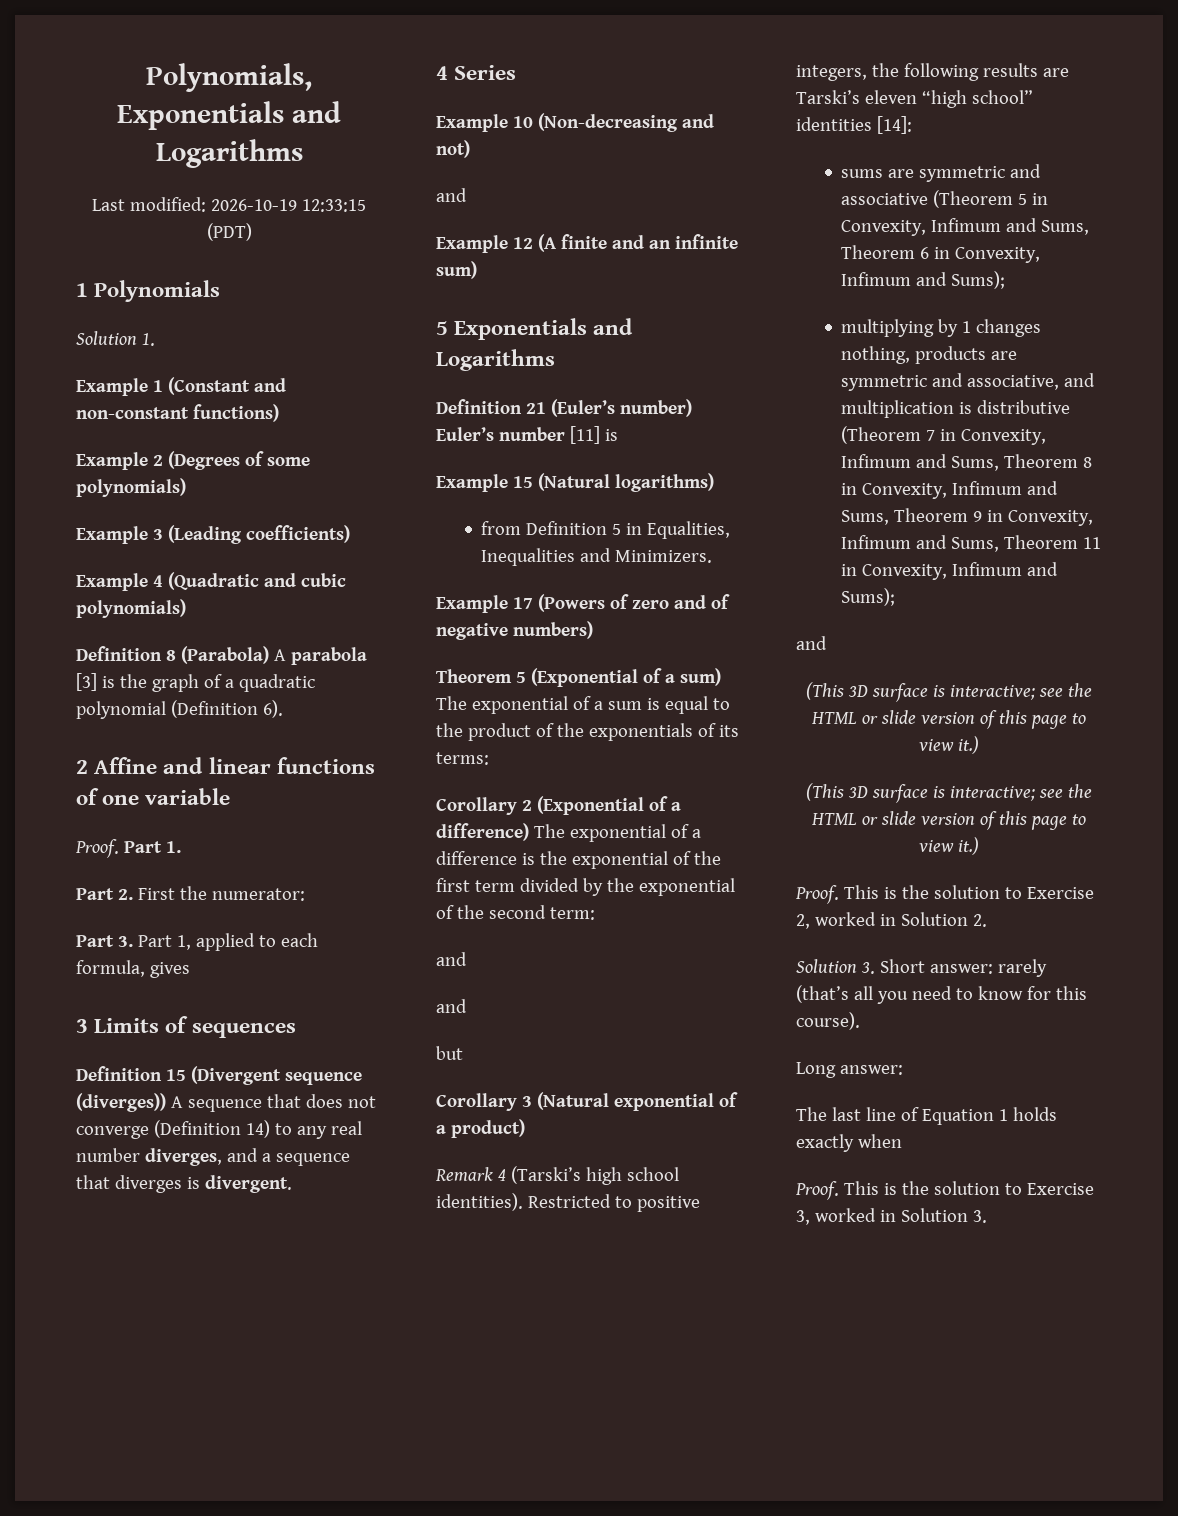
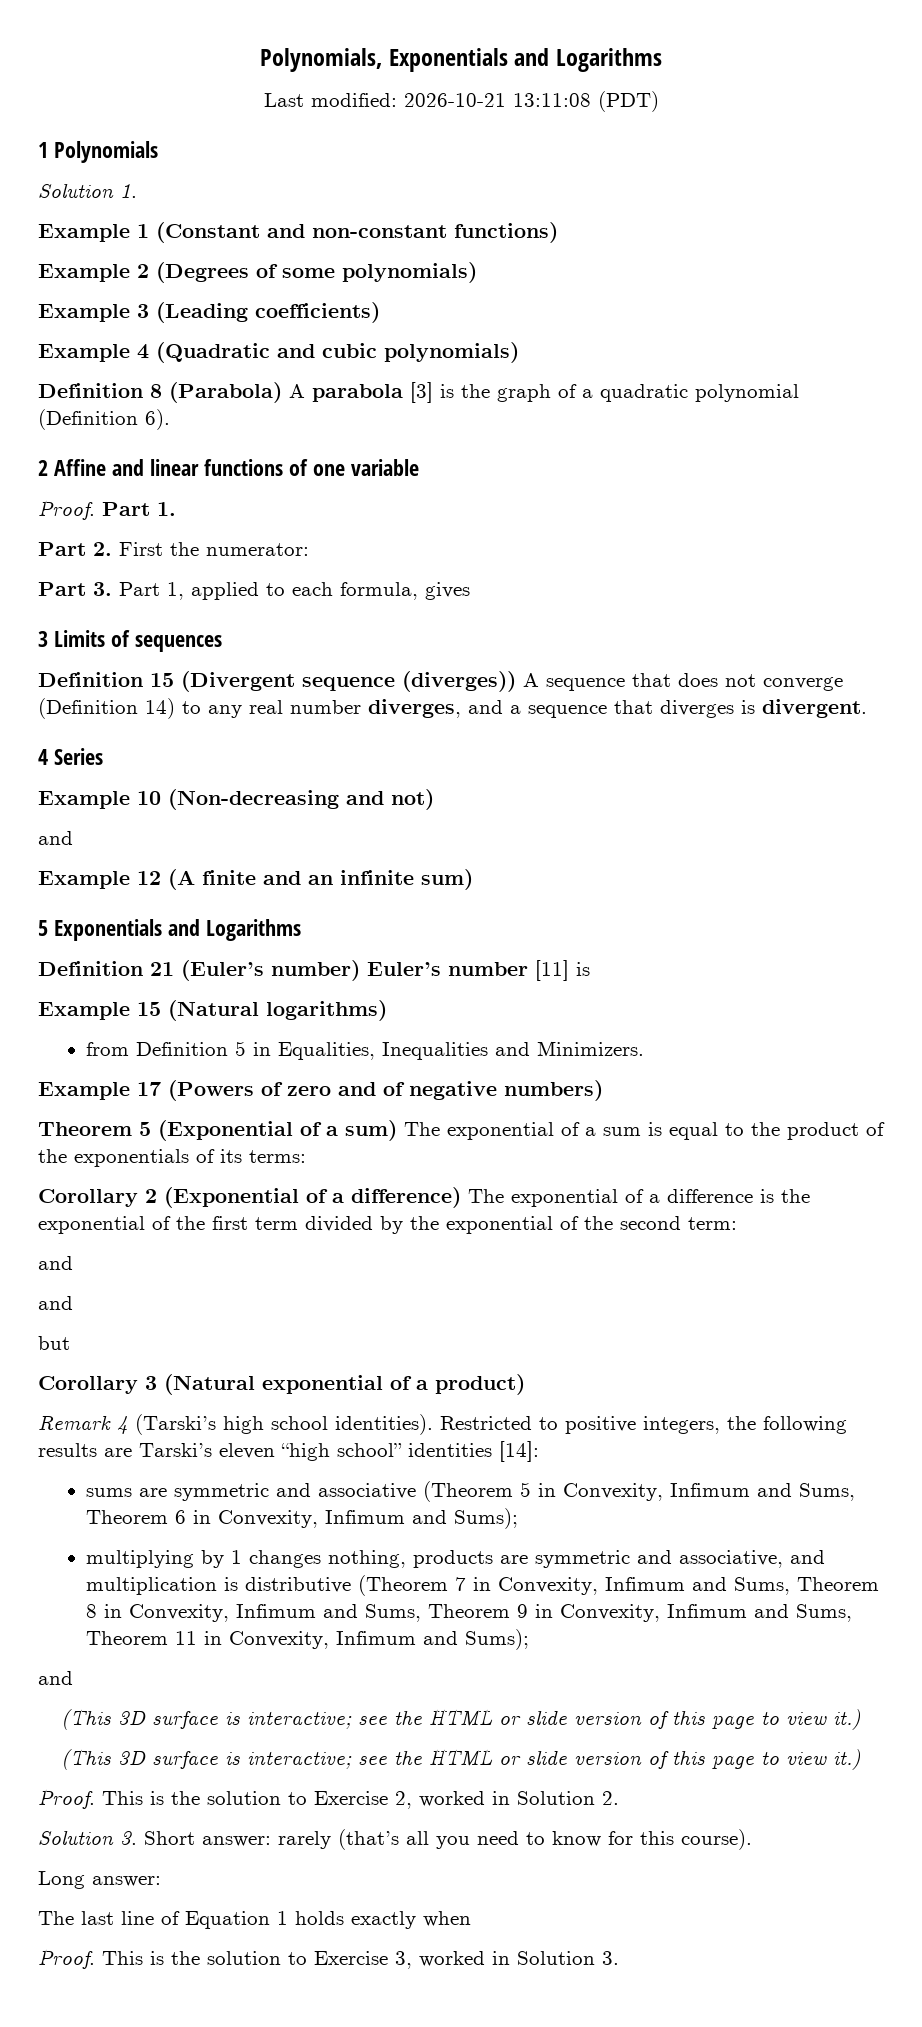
[210,199,366,212] 2026-10-19 12:33:15 -> [403,93,591,107] 2026-10-21 13:11:08

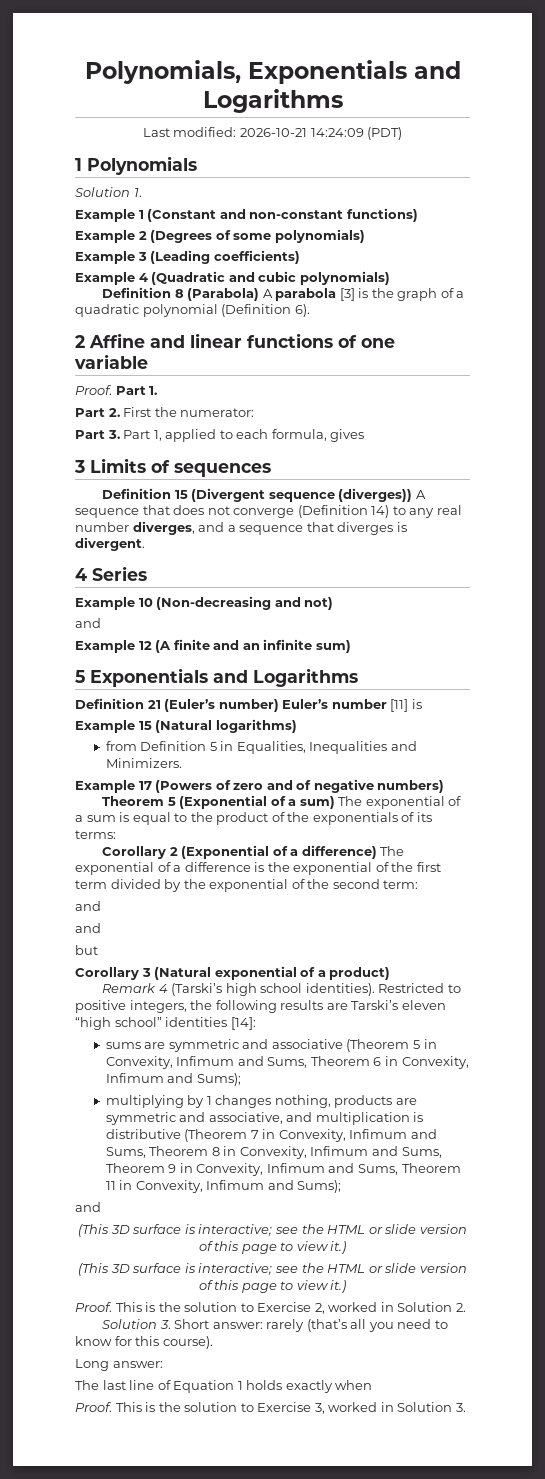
[512,93,591,107] 13:11:08 -> [310,128,364,137] 14:24:09

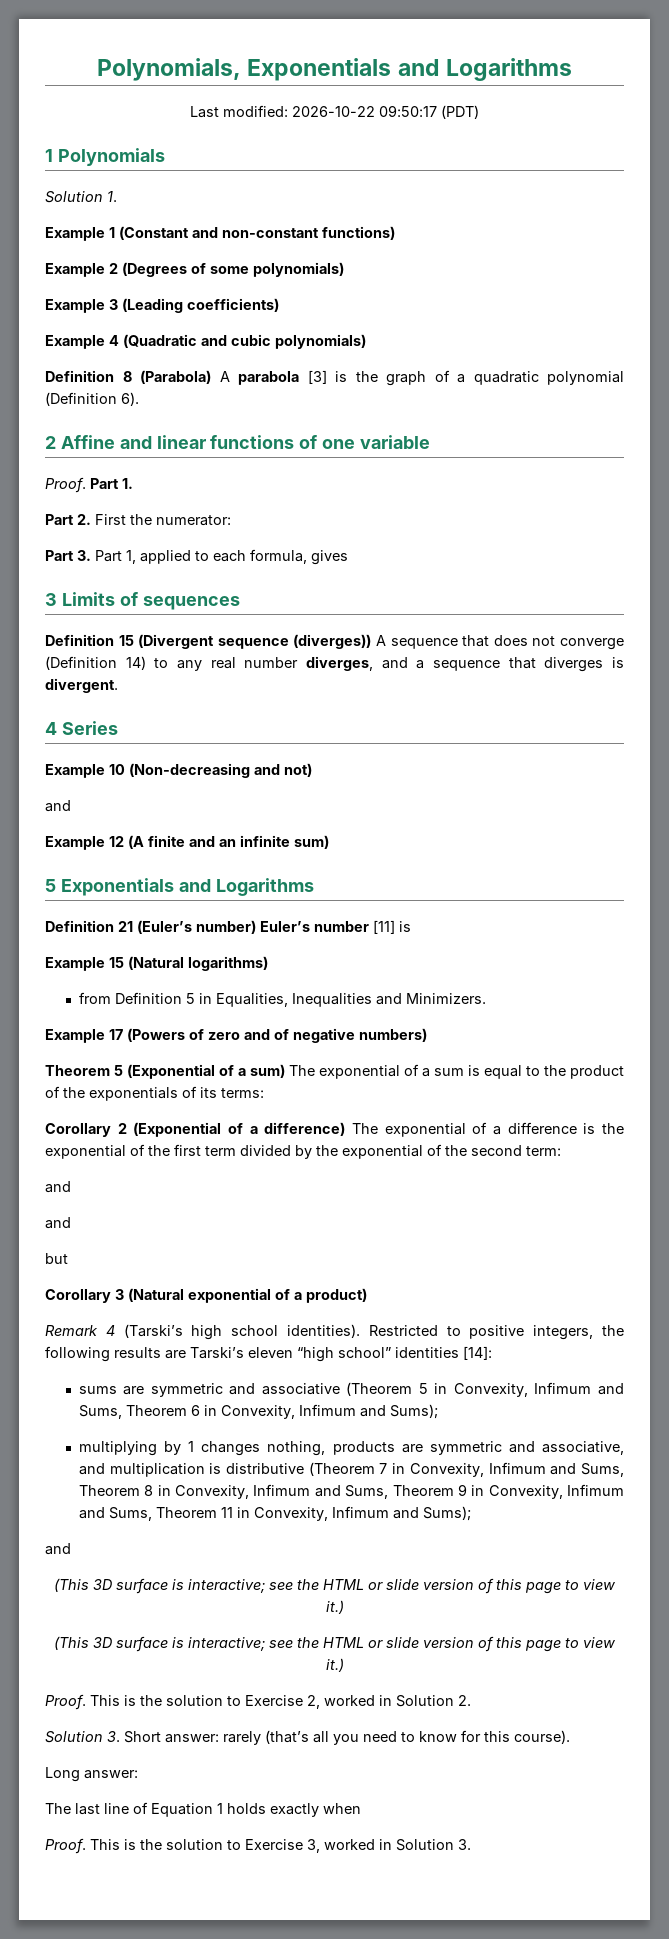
[240,128,364,137] 2026-10-21 14:24:09 -> [292,105,437,117] 2026-10-22 09:50:17

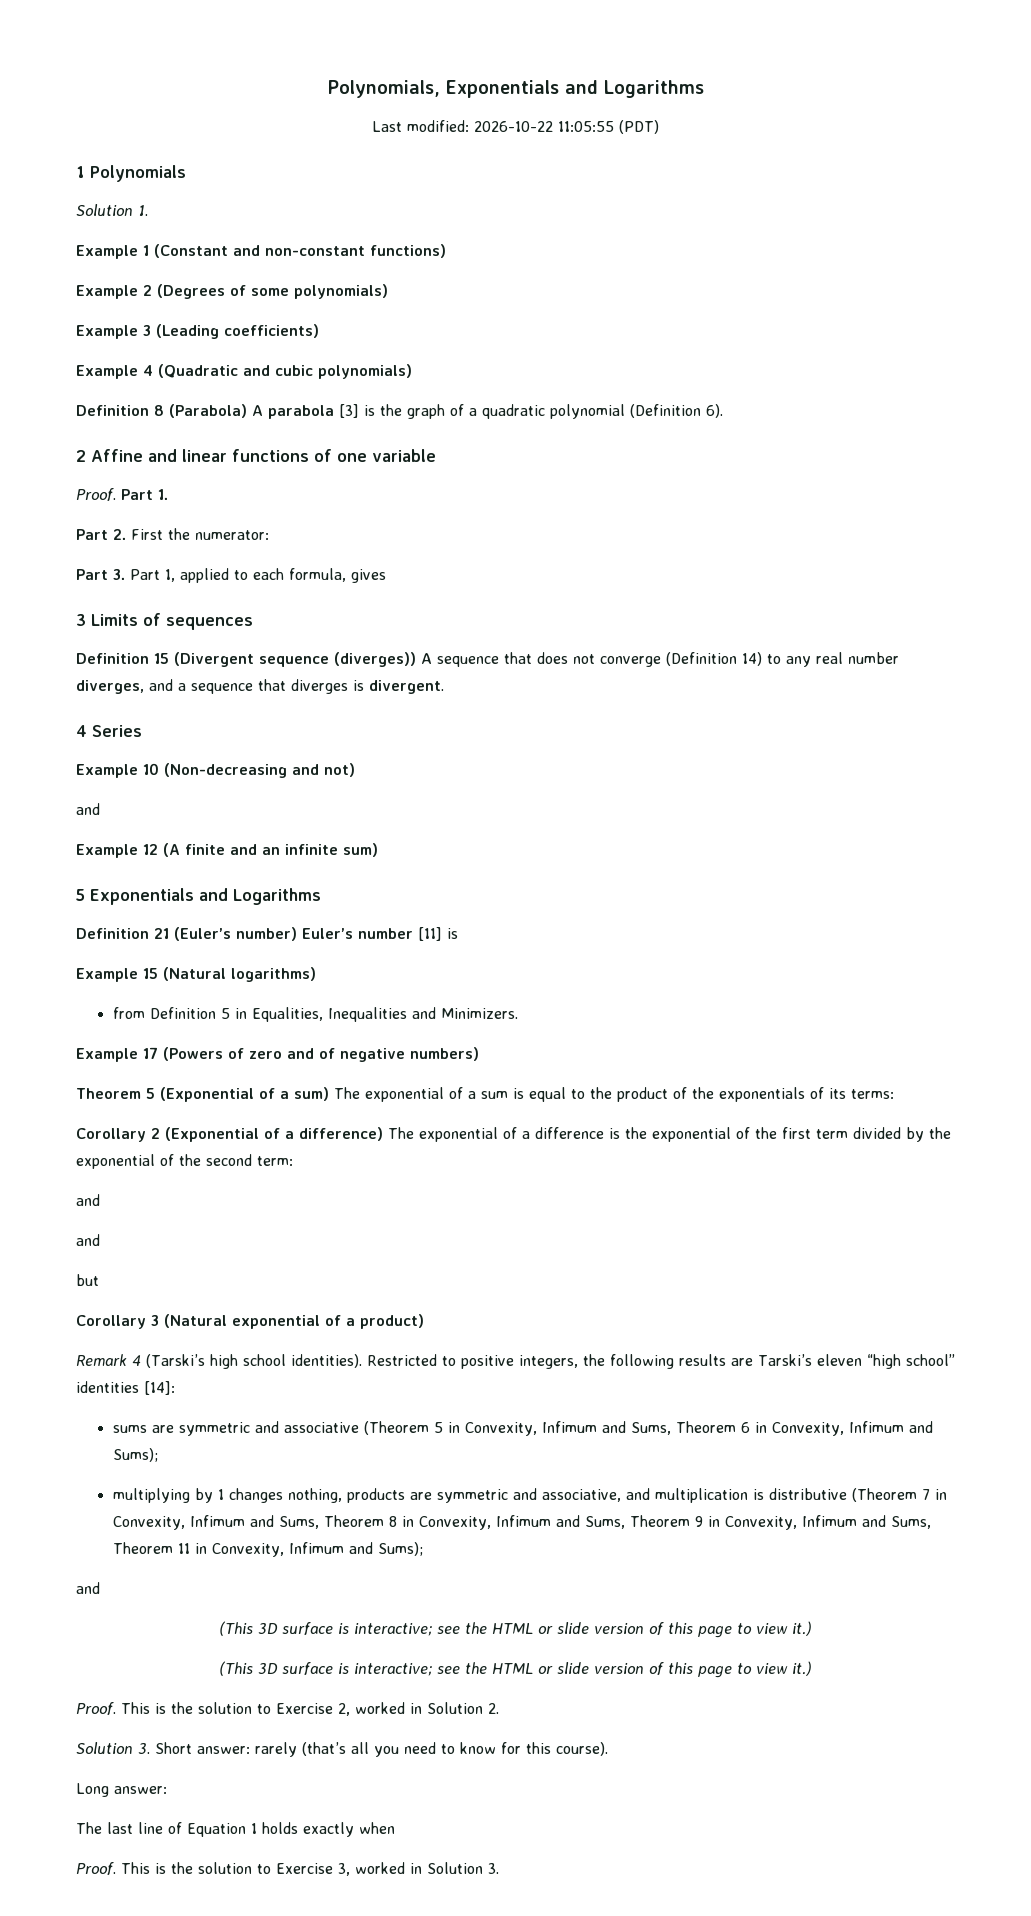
[379,105,437,117] 09:50:17 -> [558,121,614,132] 11:05:55

